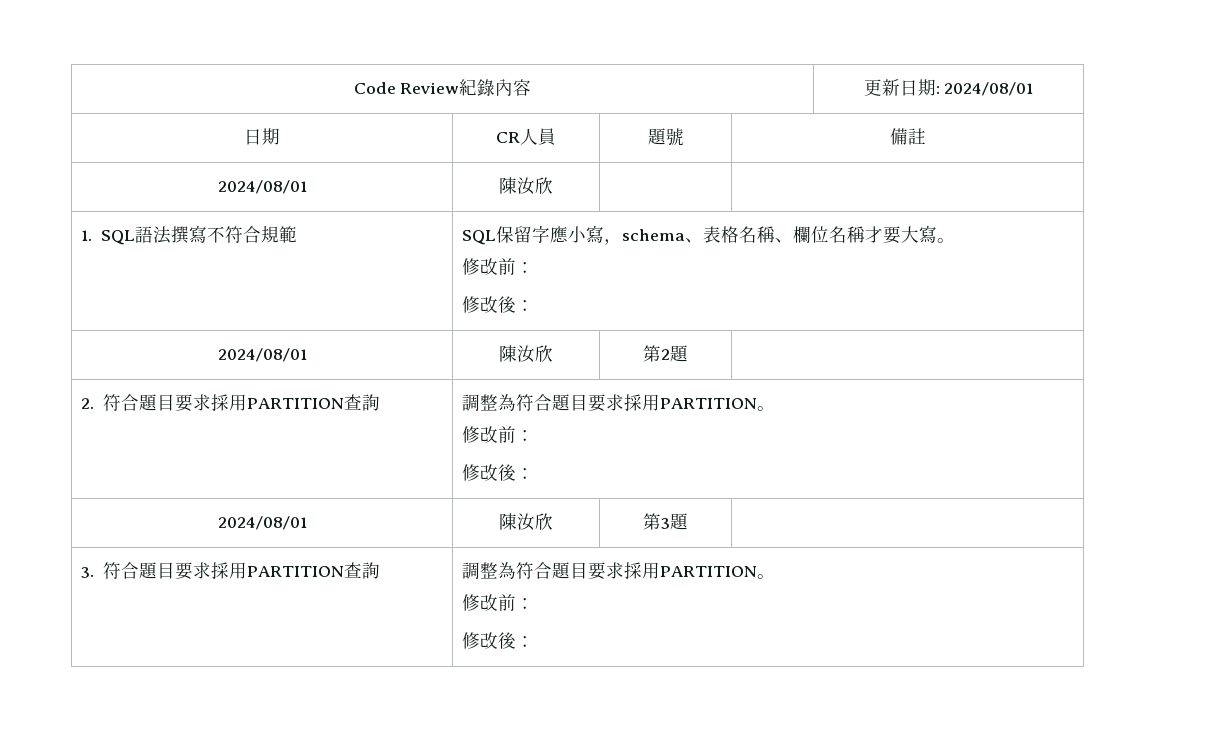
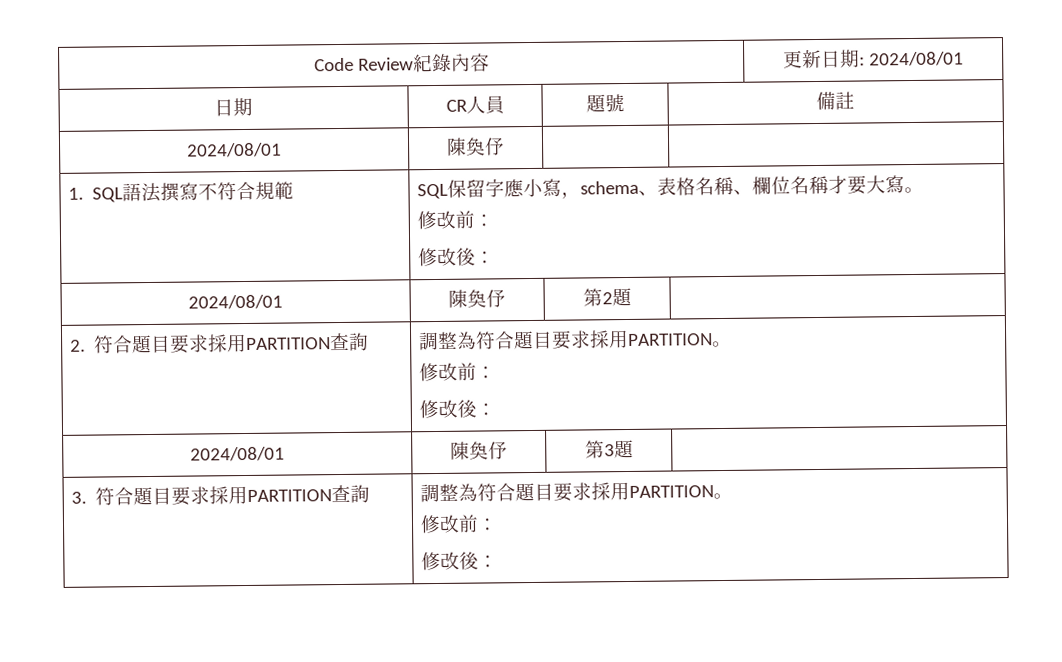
[517,177,553,195] 汝欣 -> [465,137,505,156] 奐伃
[517,345,553,363] 汝欣 -> [467,289,506,308] 奐伃
[517,513,553,531] 汝欣 -> [469,441,508,460] 奐伃

